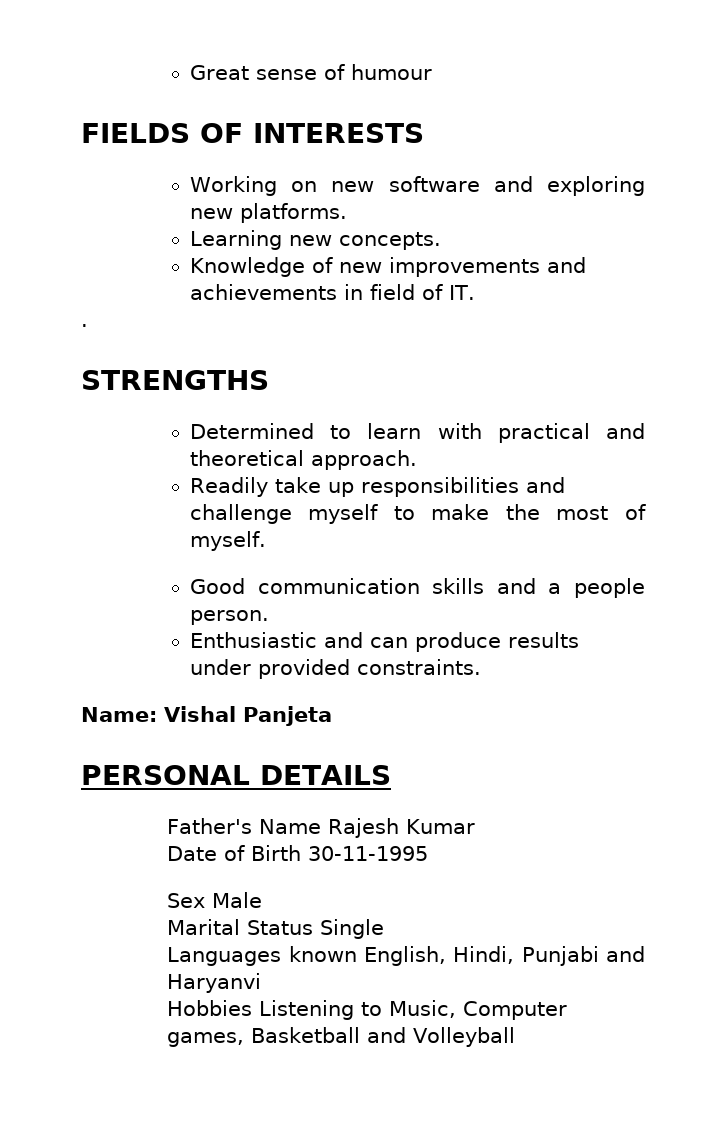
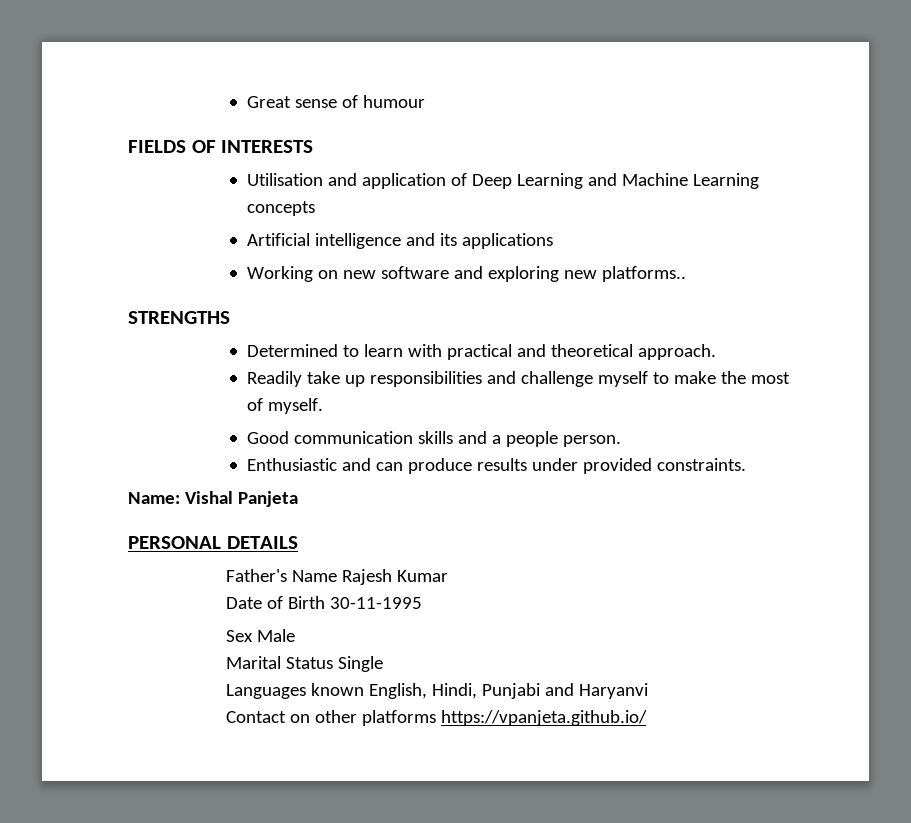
(424, 133) none -> [246,173,759,189] [246,201,315,216] [246,233,553,249] // Utilisation and application of Deep Learning and Machine Learning concepts // Artificial intelligence and its applications
[239,203,347,223] [189,230,441,250] [189,257,586,277] [189,284,475,300] [81,324,88,327] platforms. // Learning new concepts. // Knowledge of new improvements and achievements in field of IT. // . -> [601,266,686,282] platforms..
[167,1000,568,1020] [167,1027,516,1047] Hobbies Listening to Music, Computer games, Basketball and Volleyball -> [226,710,648,726] Contact on other platforms https://vpanjeta.github.io/

